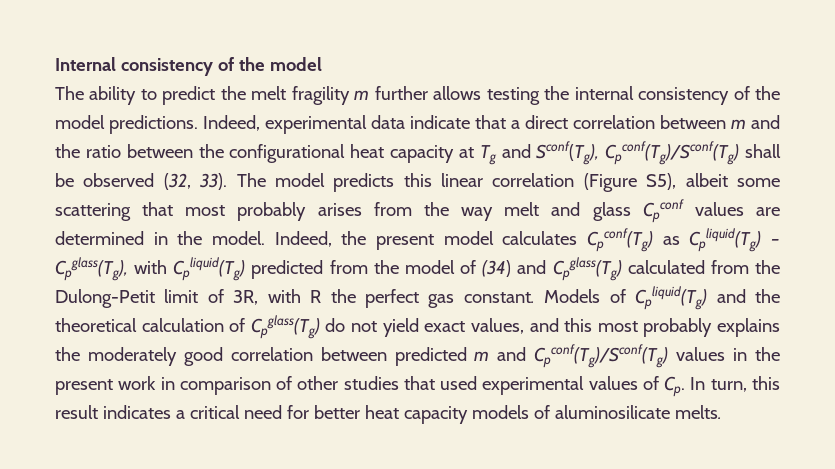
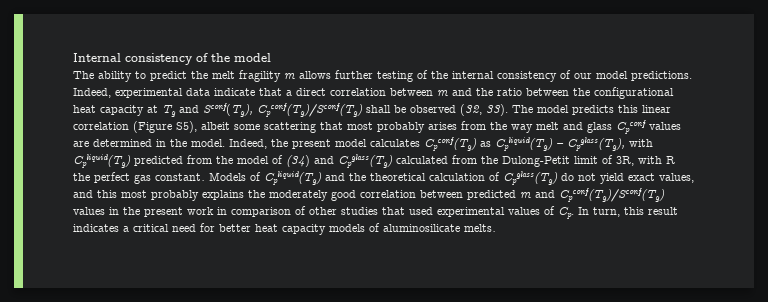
[374,86,540,105] further allows testing -> [299,70,428,82] allows further testing of
[755,86,781,100] the -> [574,73,592,79] our

